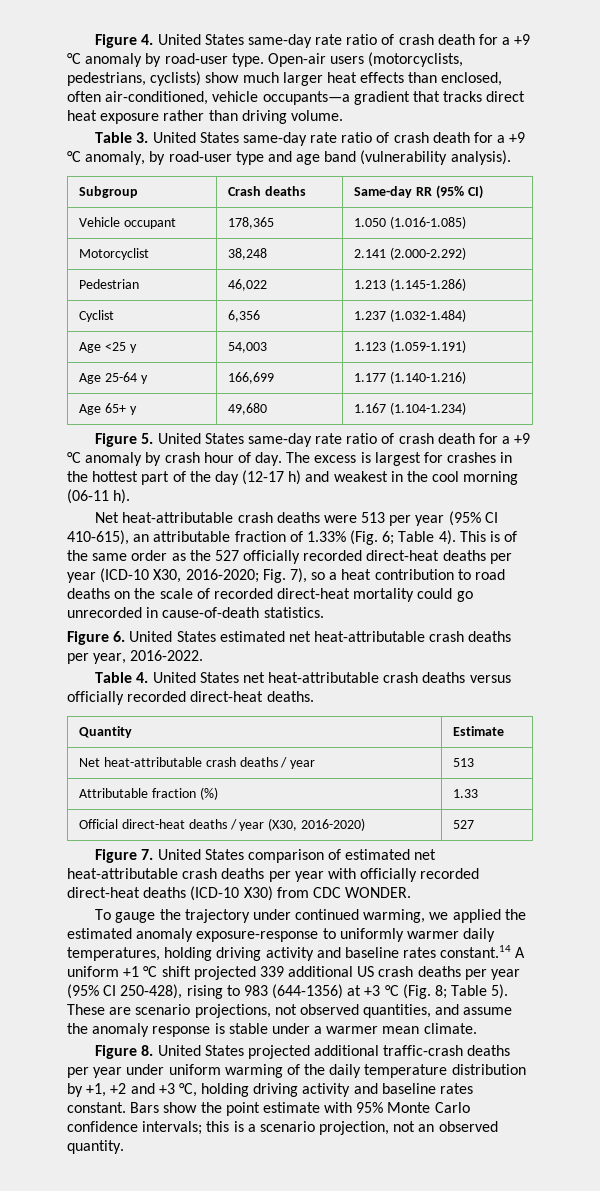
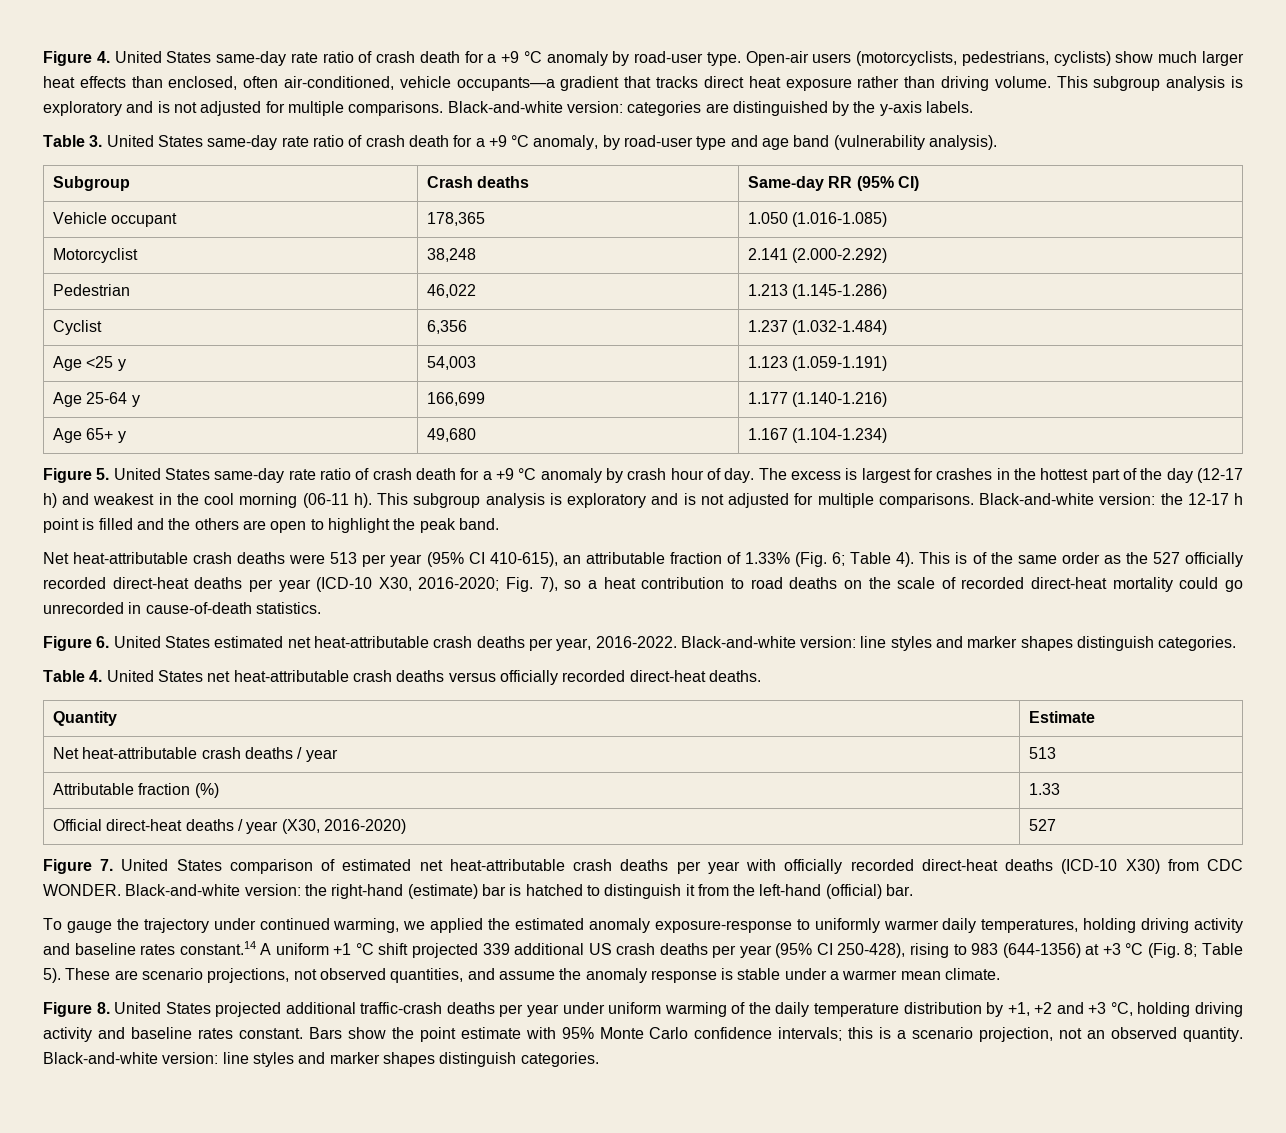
(343, 115) none -> [1056,76,1244,91] [43,101,974,116] This subgroup analysis is exploratory and is not adjusted for multiple comparisons. Black-and-white version: categories are distinguished by the y-axis labels.
(131, 496) none -> [377,493,1244,508] [43,518,499,533] This subgroup analysis is exploratory and is not adjusted for multiple comparisons. Black-and-white version: the 12-17 h point is filled and the others are open to highlight the peak band.
(204, 655) none -> [680,636,1237,651] Black-and-white version: line styles and marker shapes distinguish categories.
(412, 892) none -> [125,884,914,899] Black-and-white version: the right-hand (estimate) bar is hatched to distinguish it from the left-hand (official) bar.
(124, 1147) none -> [43,1052,599,1067] Black-and-white version: line styles and marker shapes distinguish categories.

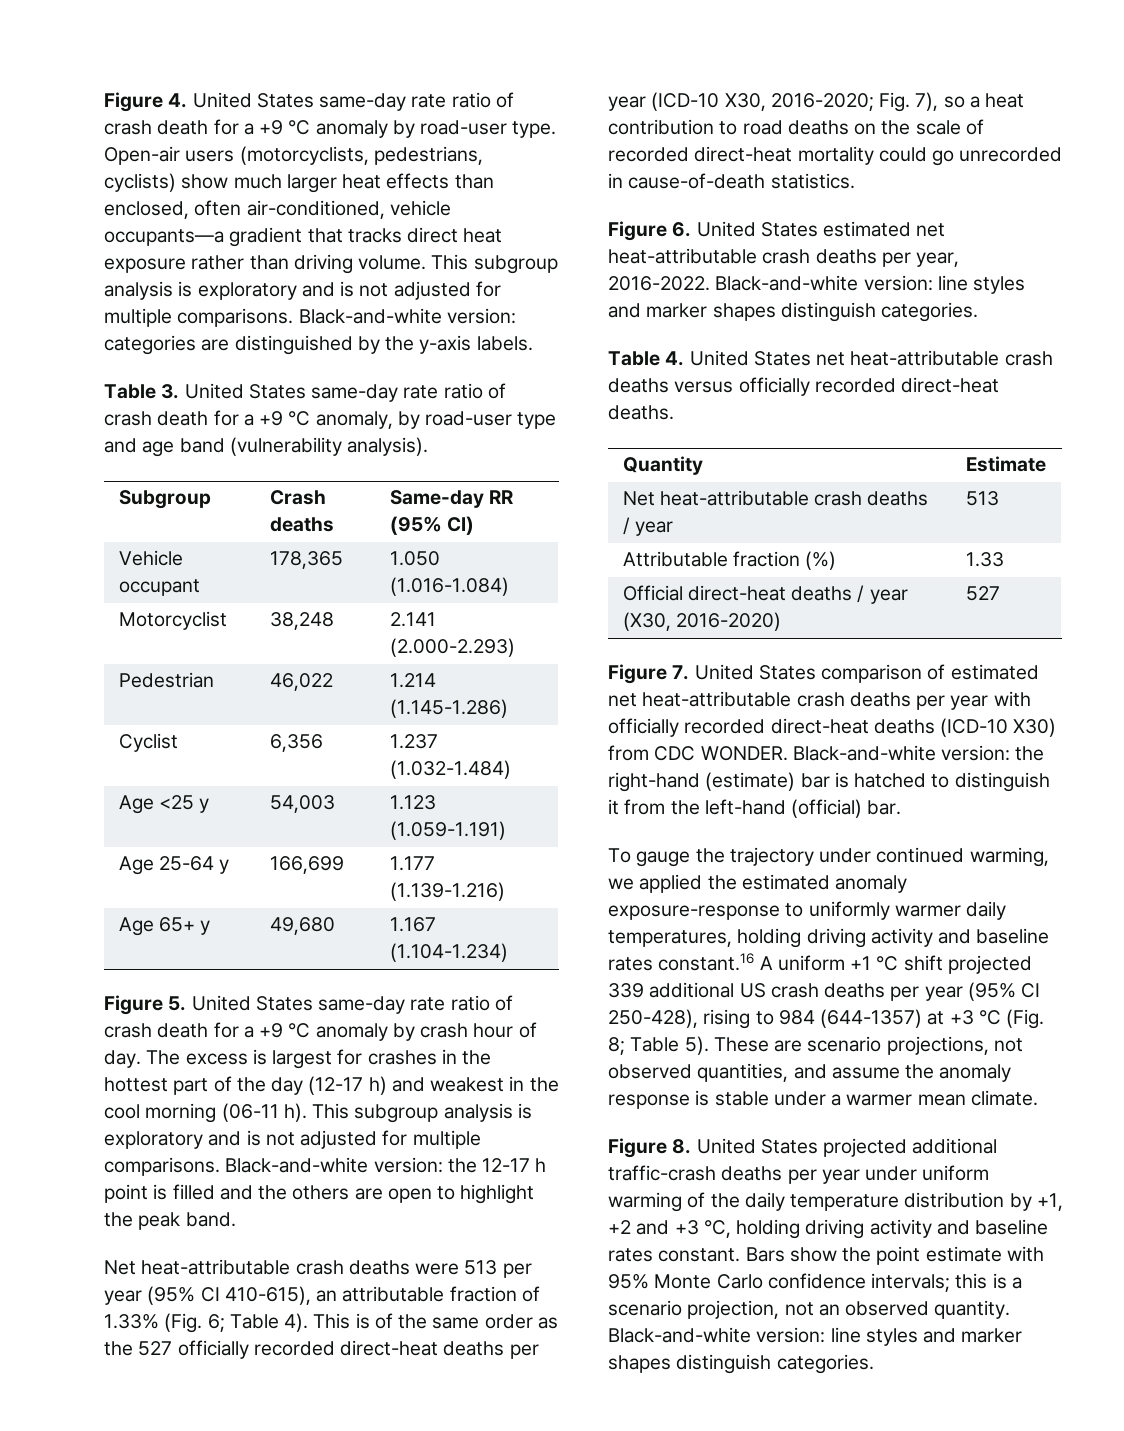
[792,212,888,227] (1.016-1.085) -> [389,577,509,596] (1.016-1.084)
[792,248,888,263] (2.000-2.292) -> [389,638,515,657] (2.000-2.293)
[747,284,788,296] 1.213 -> [389,673,436,688] 1.214
[792,392,888,407] (1.140-1.216) -> [389,882,505,901] (1.139-1.216)
[179,941,256,955] constant.14 -> [658,953,755,971] constant.16
[971,943,1081,958] 983 (644-1356) -> [778,1009,923,1028] 984 (644-1357)

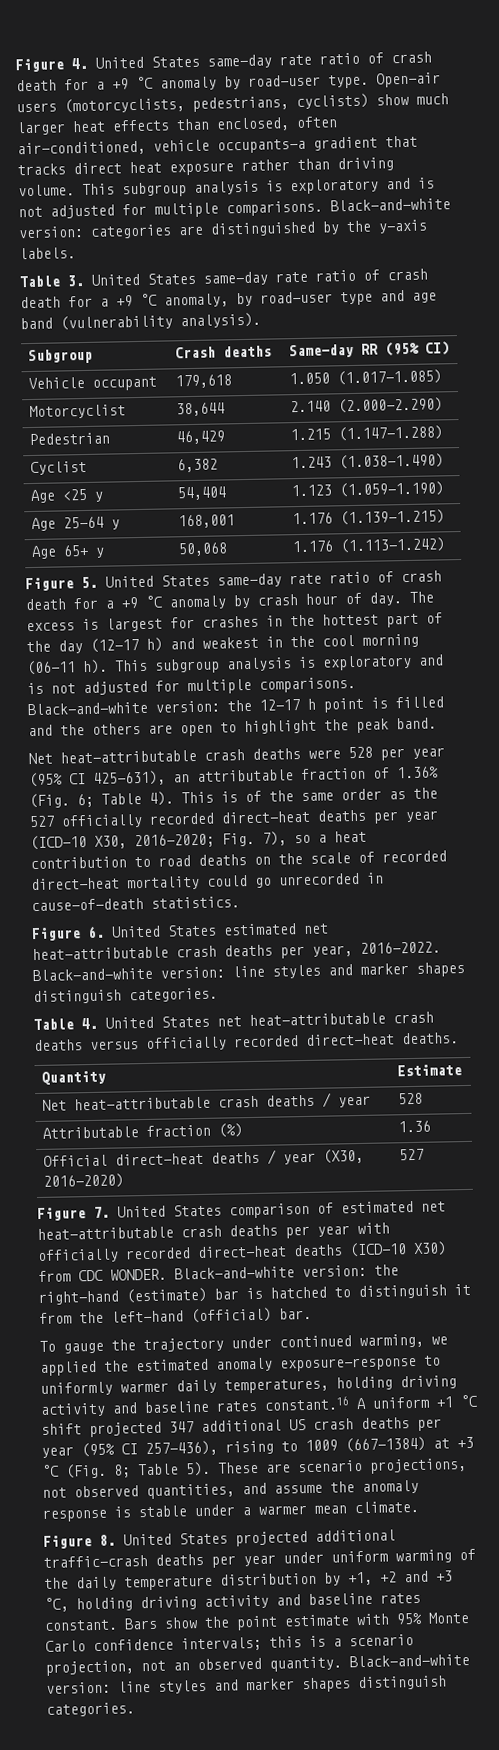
[269,551,343,569] 178,365 -> [174,374,232,389] 179,618
[389,577,509,596] (1.016-1.084) -> [336,369,442,386] (1.017-1.085)
[269,612,334,630] [389,612,436,627] [389,638,515,657] [118,672,214,688] [269,673,333,691] [389,673,436,688] [389,699,508,718] [118,733,178,752] [269,734,323,752] [389,734,438,749] [389,760,511,779] 38,248 | 2.141 (2.000-2.293) // Pedestrian | 46,022 | 1.214 (1.145-1.286) // Cyclist | 6,356 | 1.237 (1.032-1.484) -> [175,402,225,417] [289,397,443,414] [28,432,110,446] [175,430,225,445] [289,425,443,442] [29,460,87,476] [176,458,218,473] [290,453,444,470] 38,644 | 2.140 (2.000-2.290) // Pedestrian | 46,429 | 1.215 (1.147-1.288) // Cyclist | 6,382 | 1.243 (1.038-1.490)
[269,795,335,813] 54,003 -> [176,486,226,501] 54,404
[389,821,506,840] (1.059-1.191) -> [338,481,444,498] (1.059-1.190)
[269,856,344,874] [389,856,435,871] [389,882,505,901] 166,699 | 1.177 (1.139-1.216) -> [177,514,235,529] [291,509,445,526] 168,001 | 1.176 (1.139-1.215)
[269,917,335,935] [389,917,436,932] [389,943,508,962] 49,680 | 1.167 (1.104-1.234) -> [177,542,228,557] [291,537,445,554] 50,068 | 1.176 (1.113-1.242)
[464,1260,532,1278] [104,1286,311,1305] 513 per year (95% CI 410-615), -> [348,746,445,761] [29,770,166,788] 528 per year (95% CI 425-631),
[104,1314,159,1329] 1.33% -> [397,766,439,779] 1.36%
[965,491,999,506] 513 -> [397,1092,423,1105] 528
[965,552,1004,567] 1.33 -> [397,1120,431,1133] 1.36
[608,983,644,998] 339 -> [169,1421,194,1433] 347
[608,1009,698,1028] 250-428), -> [145,1440,218,1457] 257-436),
[778,1009,923,1028] 984 (644-1357) -> [305,1436,426,1453] 1009 (667-1384)

